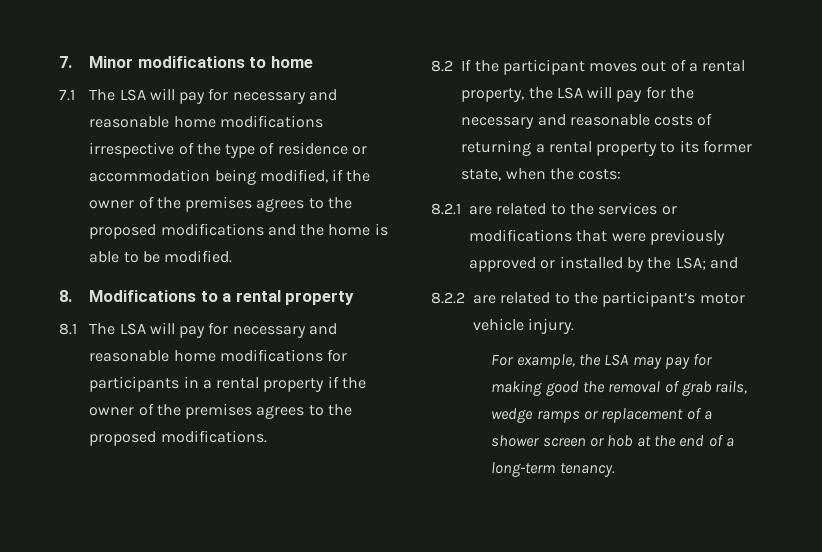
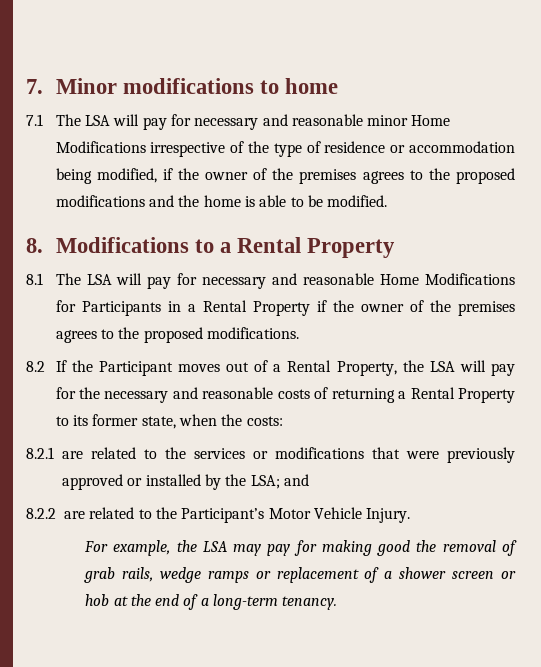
[173,115,323,128] home modifications -> [367,115,451,126] [55,141,146,153] minor Home Modifications
[235,290,355,305] rental property -> [236,237,395,258] Rental Property
[173,349,348,362] [89,376,325,392] home modifications for participants in a rental property -> [380,273,515,285] [55,300,310,316] Home Modifications for Participants in a Rental Property
[502,59,585,75] participant -> [98,361,173,376] Participant
[702,60,746,72] [461,88,525,102] rental property, -> [287,360,397,376] Rental Property,
[548,141,658,156] rental property -> [410,387,515,403] Rental Property
[602,291,745,307] [473,318,575,334] participant’s motor vehicle injury. -> [181,507,411,523] Participant’s Motor Vehicle Injury.

